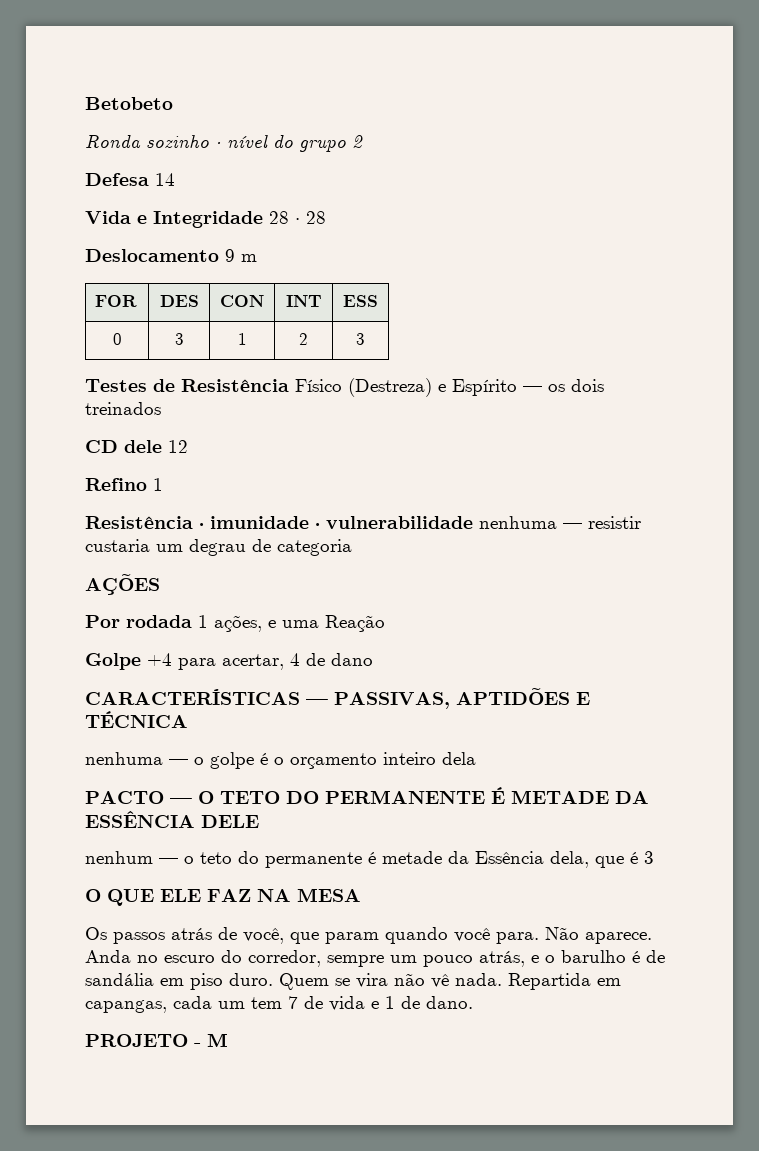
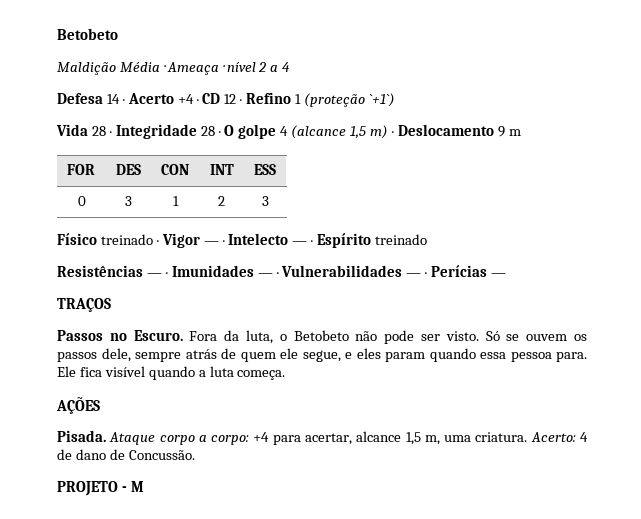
[85,135,363,152] Ronda sozinho · nível do grupo 2 -> [57,62,291,75] Maldição Média · Ameaça · nível 2 a 4
(175, 179) none -> [122,92,395,107] · Acerto +4 · CD 12 · Refino 1 (proteção `+1`)
[137,215,147,224] e -> [91,126,112,136] 28 ·
[306,211,326,224] 28 // -> [224,124,394,139] O golpe 4 (alcance 1,5 m) ·
[85,378,604,397] [85,402,161,415] [85,440,188,453] [85,478,163,491] [85,516,641,529] [85,539,352,556] [85,574,160,595] [85,615,385,632] [85,653,373,670] [85,688,590,709] [85,711,188,728] [85,752,476,769] [85,787,649,804] [85,810,259,828] [85,851,654,868] [85,888,361,906] [85,927,652,944] [85,950,665,967] [85,973,621,990] [85,996,473,1013] Testes de Resistência Físico (Destreza) e Espírito — os dois treinados // CD dele 12 // Refino 1 // Resistência · imunidade · vulnerabilidade nenhuma — resistir custaria um degrau de categoria // AÇÕES // Por rodada 1 ações, e uma Reação // Golpe +4 para acertar, 4 de dano // CARACTERÍSTICAS — PASSIVAS, APTIDÕES E TÉCNICA // nenhuma — o golpe é o orçamento inteiro dela // PACTO — O TETO DO PERMANENTE É METADE DA ESSÊNCIA DELE // nenhum — o teto do permanente é metade da Essência dela, que é 3 // O QUE ELE FAZ NA MESA // Os passos atrás de você, que param quando você para. Não aparece. Anda no escuro do corredor, sempre um pouco atrás, e o barulho é de sandália em piso duro. Quem se vira não vê nada. Repartida em capangas, cada um tem 7 de vida e 1 de dano. -> [57,233,428,248] [57,265,507,277] [57,298,111,312] [57,330,588,344] [57,348,587,362] [57,366,286,380] [56,397,100,414] [57,430,588,445] [57,449,195,460] Físico treinado · Vigor — · Intelecto — · Espírito treinado // Resistências — · Imunidades — · Vulnerabilidades — · Perícias — // TRAÇOS // Passos no Escuro. Fora da luta, o Betobeto não pode ser visto. Só se ouvem os passos dele, sempre atrás de quem ele segue, e eles param quando essa pessoa para. Ele fica visível quando a luta começa. // AÇÕES // Pisada. Ataque corpo a corpo: +4 para acertar, alcance 1,5 m, uma criatura. Acerto: 4 de dano de Concussão.

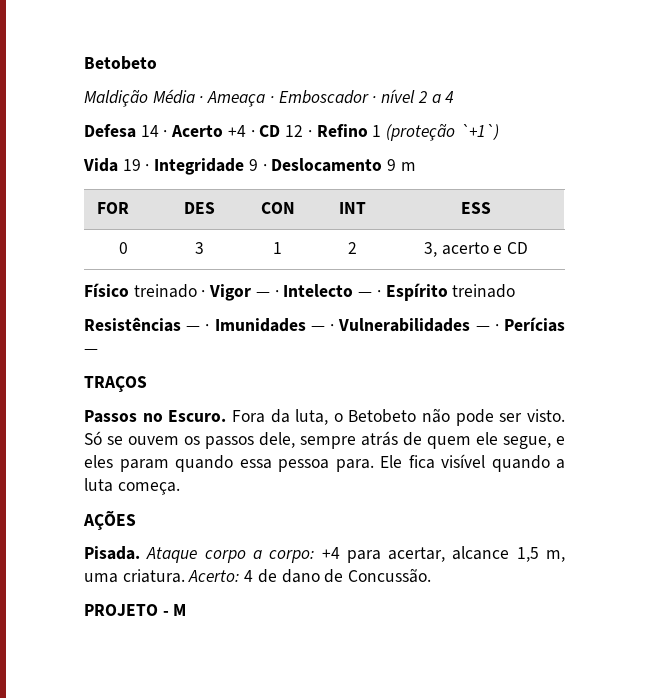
(225, 68) none -> [278,90,377,104] Emboscador ·
[91,126,106,136] 28 -> [122,159,141,171] 19
[200,124,389,139] 28 · O golpe 4 (alcance 1,5 m) -> [248,159,258,171] 9
[261,196,269,206] 3 -> [423,242,529,257] 3, acerto e CD

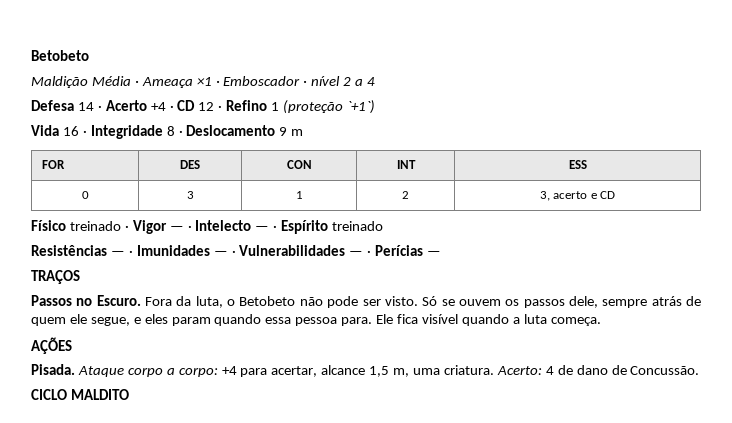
(266, 99) none -> [196,77,212,86] ×1
[122,159,141,171] 19 -> [62,126,79,136] 16
[248,159,258,171] 9 -> [166,126,175,136] 8
[84,604,187,616] PROJETO - M -> [31,389,129,400] CICLO MALDITO

